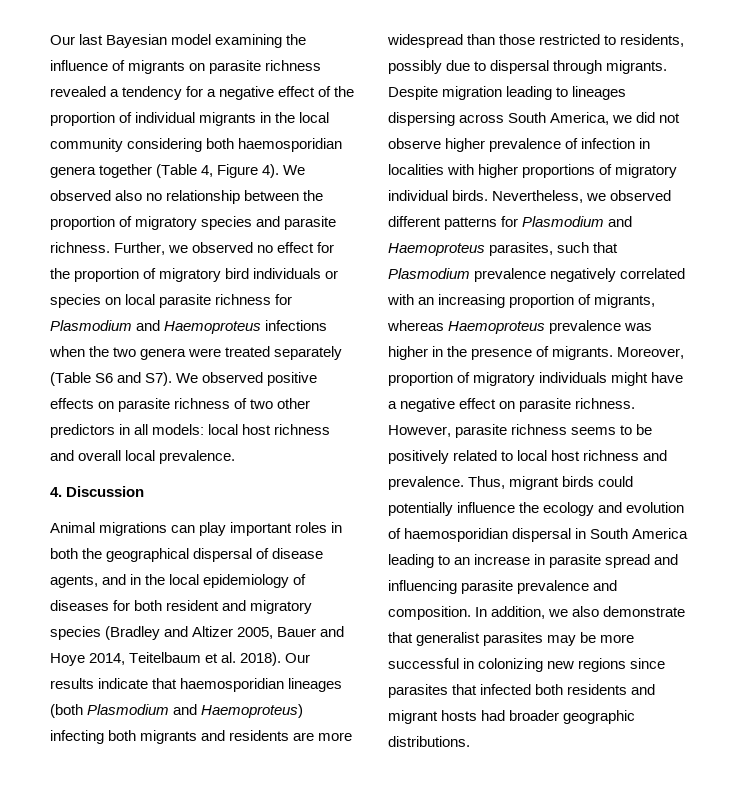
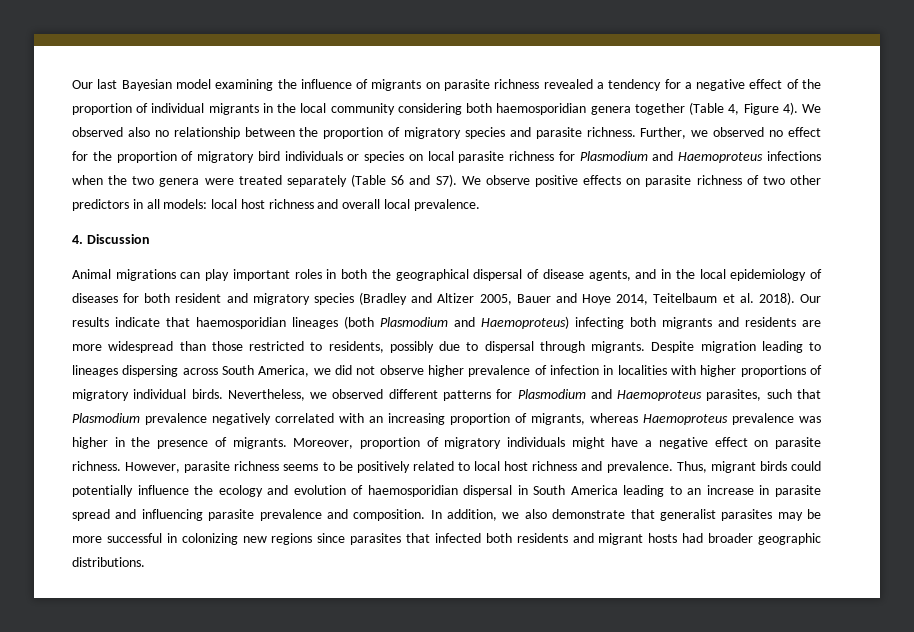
[202,372,264,383] observed -> [485,175,530,185] observe

